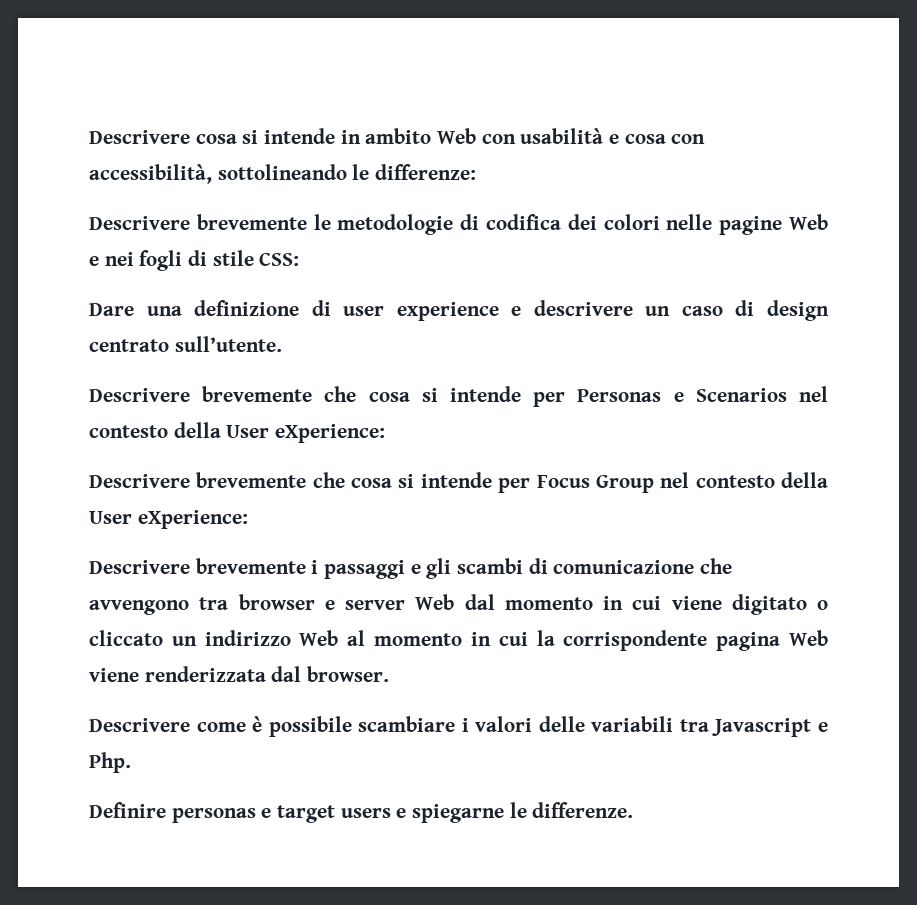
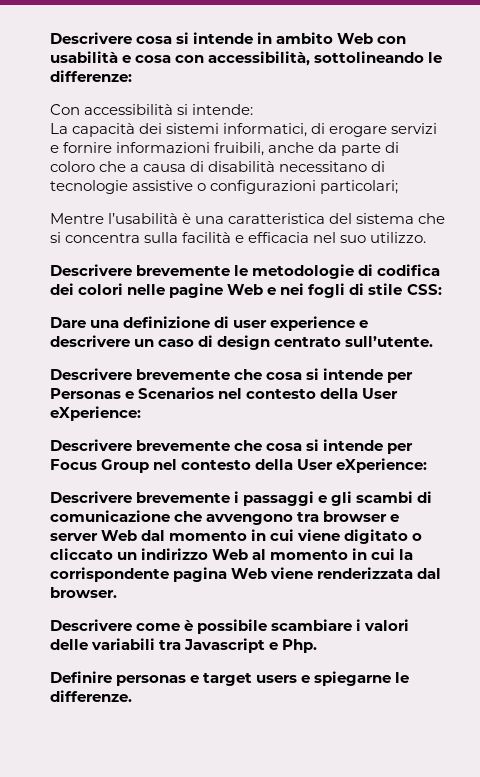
(477, 172) none -> [50,104,254,115] [50,123,438,137] [50,142,400,156] [50,161,386,172] [50,180,399,194] [50,213,446,224] [50,232,427,243] // Con accessibilità si intende: // La capacità dei sistemi informatici, di erogare servizi e fornire informazioni fruibili, anche da parte di coloro che a causa di disabilità necessitano di tecnologie assistive o configurazioni particolari; // Mentre l’usabilità è una caratteristica del sistema che si concentra sulla facilità e efficacia nel suo utilizzo.

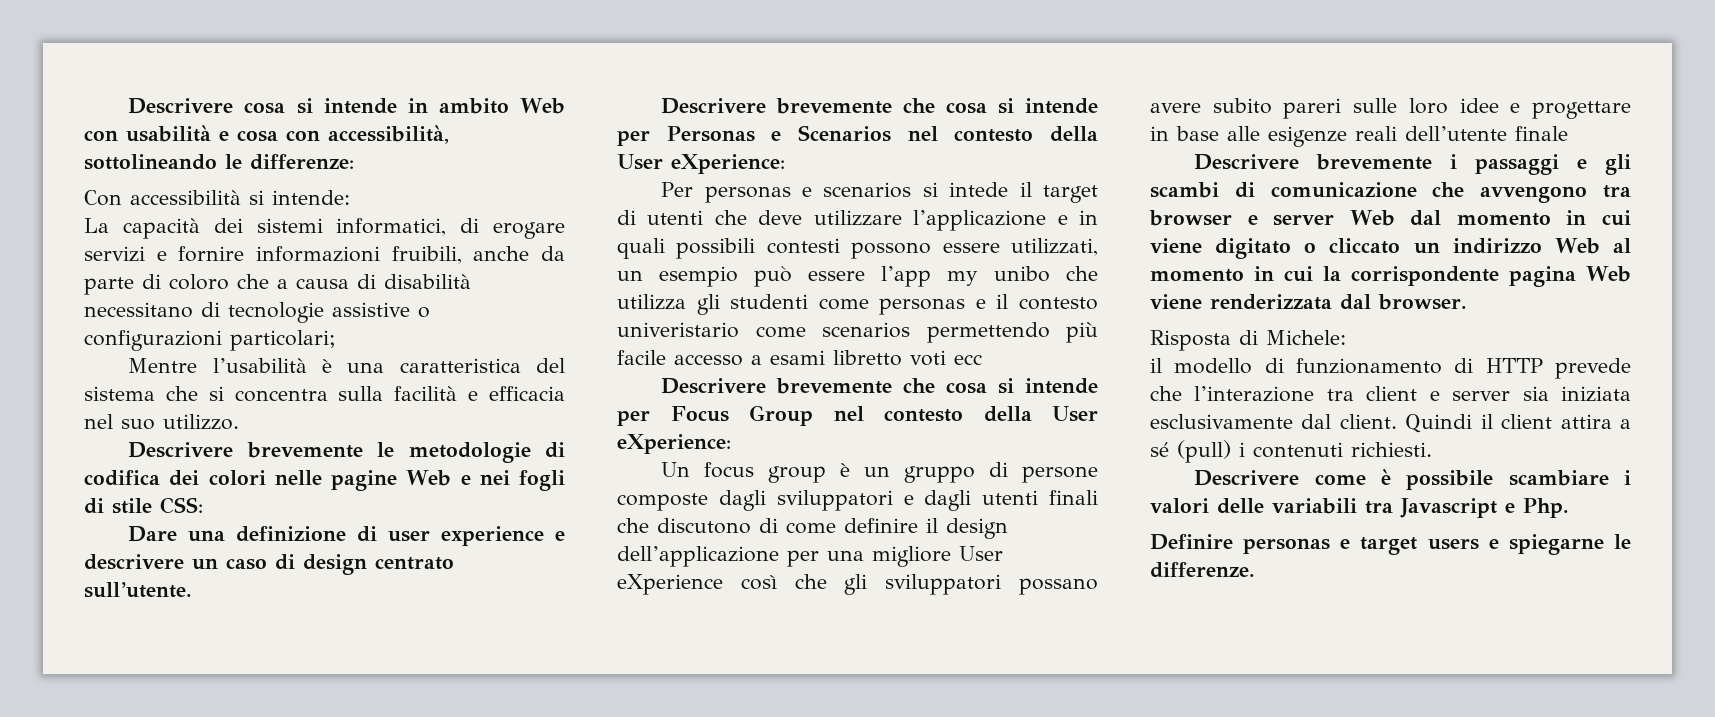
(141, 413) none -> [661,182,1098,203] [617,210,1098,231] [617,238,1098,259] [617,266,1098,287] [617,294,1098,315] [617,322,1098,343] [617,350,982,366] // Per personas e scenarios si intede il target di utenti che deve utilizzare l’applicazione e in quali possibili contesti possono essere utilizzati, un esempio può essere l’app my unibo che utilizza gli studenti come personas e il contesto univeristario come scenarios permettendo più facile accesso a esami libretto voti ecc
(428, 465) none -> [661,462,1098,483] [617,490,1098,511] [617,518,1008,539] [617,546,1003,567] [617,574,1098,595] [1150,98,1631,119] [1150,126,1568,147] // Un focus group è un gruppo di persone composte dagli sviluppatori e dagli utenti finali che discutono di come definire il design dell’applicazione per una migliore User eXperience così che gli sviluppatori possano avere subito pareri sulle loro idee e progettare in base alle esigenze reali dell’utente finale
(117, 592) none -> [1150,330,1346,351] [1150,358,1631,379] [1150,386,1631,402] [1150,414,1631,433] [1150,440,1432,463] // Risposta di Michele: // il modello di funzionamento di HTTP prevede che l’interazione tra client e server sia iniziata esclusivamente dal client. Quindi il client attira a sé (pull) i contenuti richiesti.

